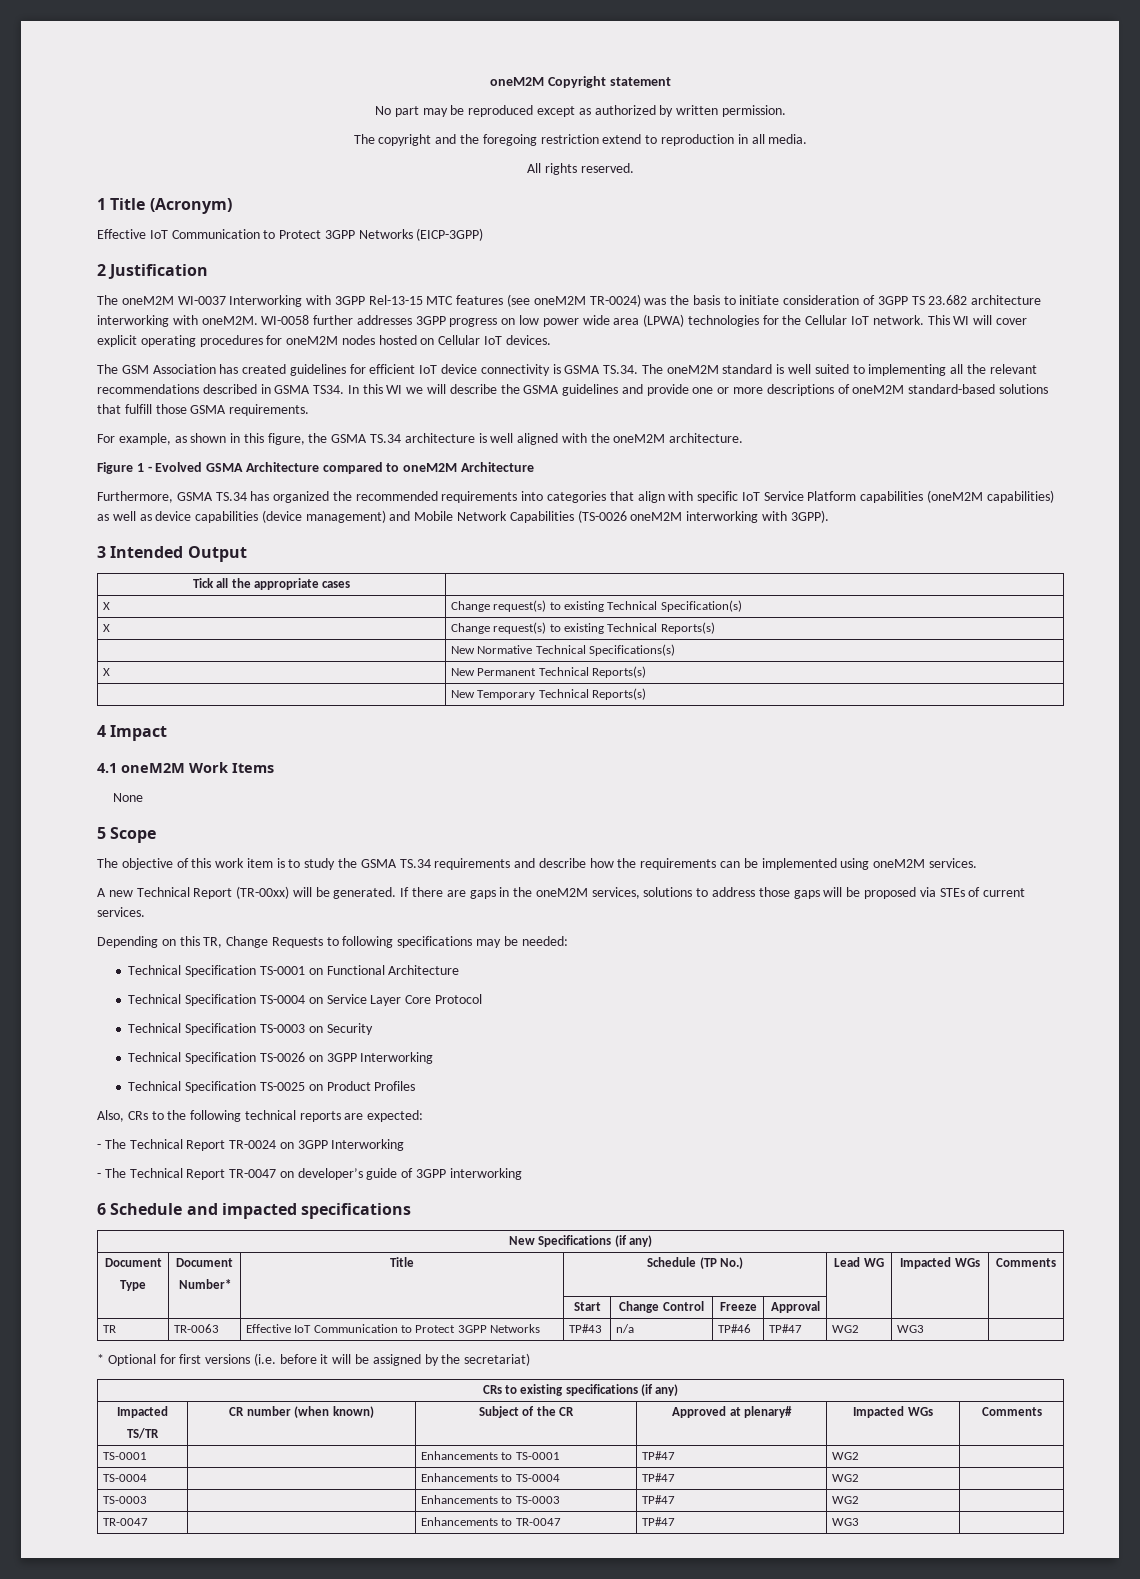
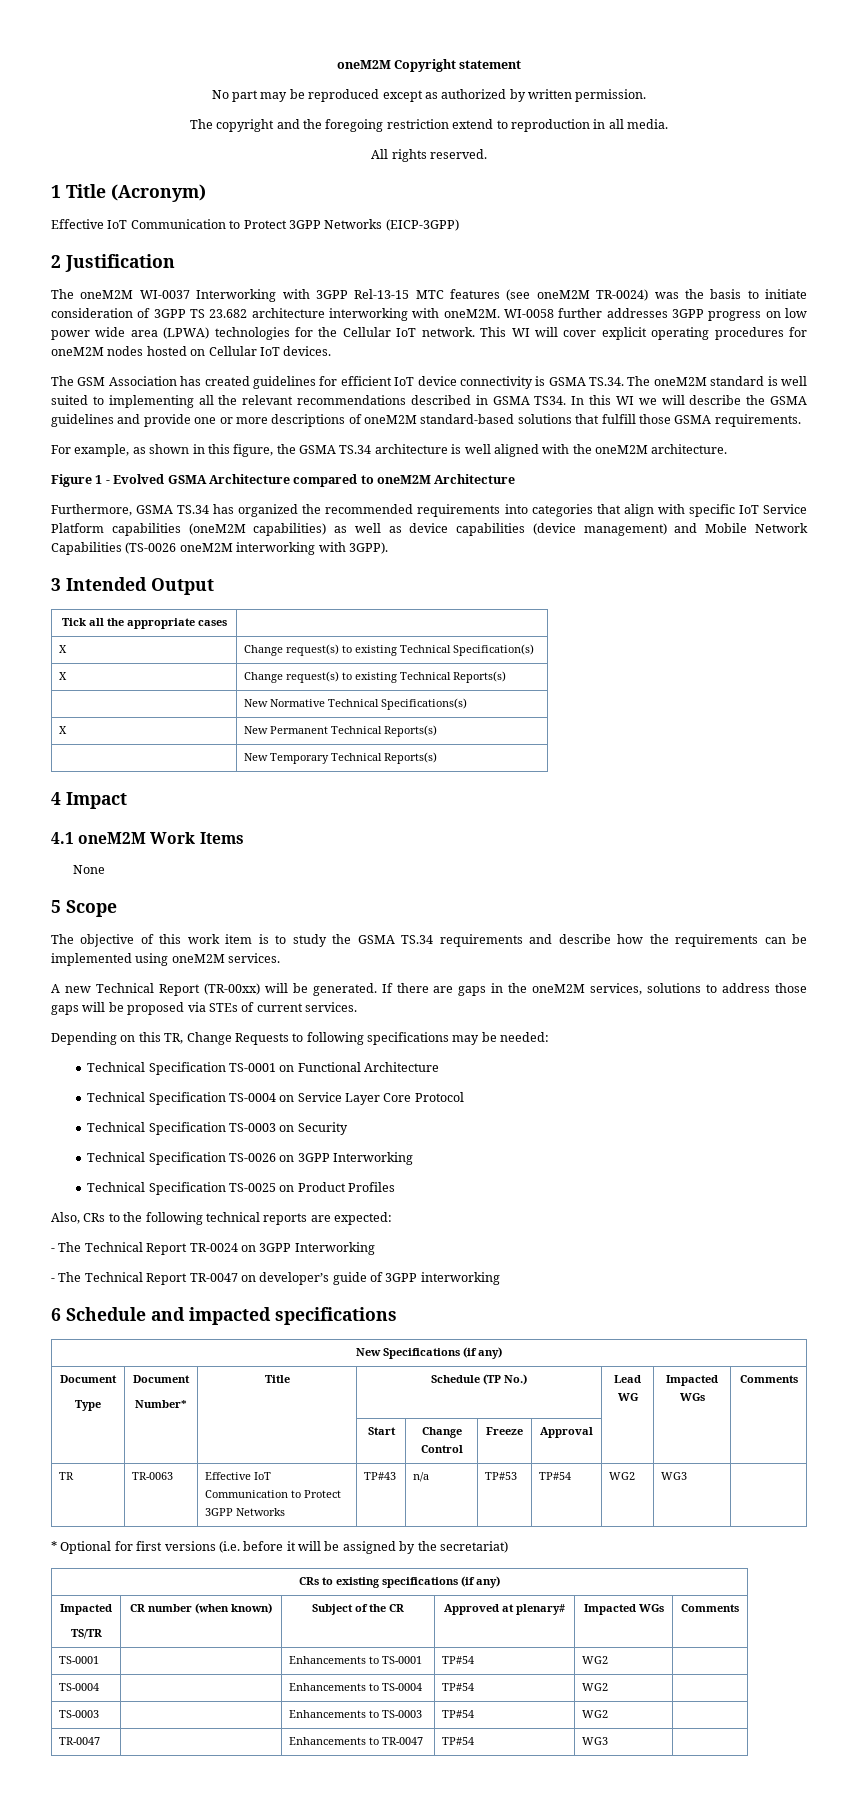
[717,1324,751,1333] [768,1324,802,1333] TP#46 | TP#47 -> [485,1472,518,1480] [539,1472,572,1480] TP#53 | TP#54
[641,1451,675,1460] TP#47 -> [442,1656,475,1664] TP#54
[641,1473,675,1482] TP#47 -> [442,1683,475,1691] TP#54
[641,1495,675,1504] TP#47 -> [442,1710,475,1718] TP#54
[641,1517,675,1526] TP#47 -> [442,1737,475,1745] TP#54

